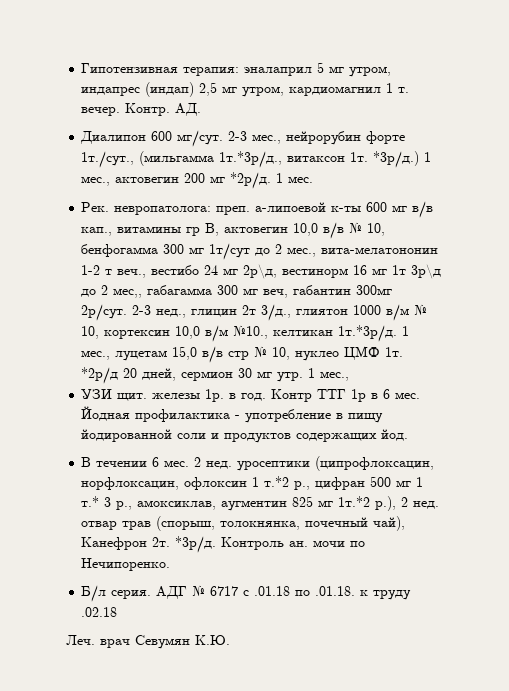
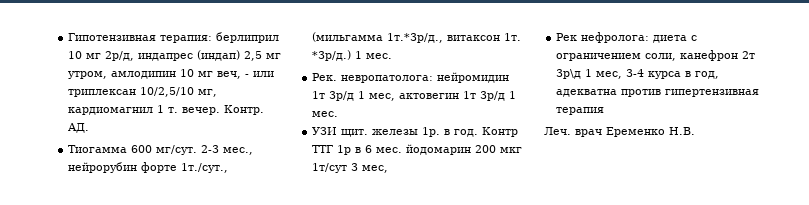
[244,62,392,77] эналаприл 5 мг утром, -> [216,32,280,43] [68,51,135,61] берлиприл 10 мг 2р/д,
(285, 91) none -> [111,69,275,79] [68,87,218,97] амлодипин 10 мг веч, - или триплексан 10/2,5/10 мг,
[80,131,147,144] Диалипон -> [68,145,128,153] Тиогамма
[81,172,314,189] [81,201,434,218] [81,222,386,239] [81,243,439,260] [81,264,442,279] [81,285,393,298] [81,304,428,321] [81,325,410,342] [81,346,404,363] [81,367,350,384] мес., актовегин 200 мг *2р/д. 1 мес. // Рек. невропатолога: преп. а-липоевой к-ты 600 мг в/в кап., витамины гр В, актовегин 10,0 в/в № 10, бенфогамма 300 мг 1т/сут до 2 мес., вита-мелатононин 1-2 т веч., вестибо 24 мг 2р\д, вестинорм 16 мг 1т 3р\д до 2 мес,, габагамма 300 мг веч, габантин 300мг 2р/сут. 2-3 нед., глицин 2т 3/д., глиятон 1000 в/м № 10, кортексин 10,0 в/м №10., келтикан 1т.*3р/д. 1 мес., луцетам 15,0 в/в стр № 10, нуклео ЦМФ 1т. *2р/д 20 дней, сермион 30 мг утр. 1 мес., -> [366,53,393,59] [312,72,510,83] [312,91,517,101] [312,111,339,117] мес. // Рек. невропатолога: нейромидин 1т 3р/д 1 мес, актовегин 1т 3р/д 1 мес.
[81,406,384,423] [81,429,409,443] [81,456,435,471] [81,476,424,490] [81,496,440,511] [81,516,406,531] [81,536,366,553] [81,558,171,571] [81,585,412,602] [81,607,118,617] Йодная профилактика - употребление в пищу йодированной соли и продуктов содержащих йод. // В течении 6 мес. 2 нед. уросептики (ципрофлоксацин, норфлоксацин, офлоксин 1 т.*2 р., цифран 500 мг 1 т.* 3 р., амоксиклав, аугментин 825 мг 1т.*2 р.), 2 нед. отвар трав (спорыш, толокнянка, почечный чай), Канефрон 2т. *3р/д. Контроль ан. мочи по Нечипоренко. // Б/л серия. АДГ № 6717 с .01.18 по .01.18. к труду .02.18 -> [406,144,523,155] [312,163,389,173] [556,32,698,43] [556,50,756,61] [556,69,720,79] [556,89,760,97] [556,107,605,115] йодомарин 200 мкг 1т/сут 3 мес, // Рек нефролога: диета с ограничением соли, канефрон 2т 3р\д 1 мес, 3-4 курса в год, адекватна против гипертензивная терапия
[135,635,230,649] Севумян К.Ю. -> [606,127,695,137] Еременко Н.В.

